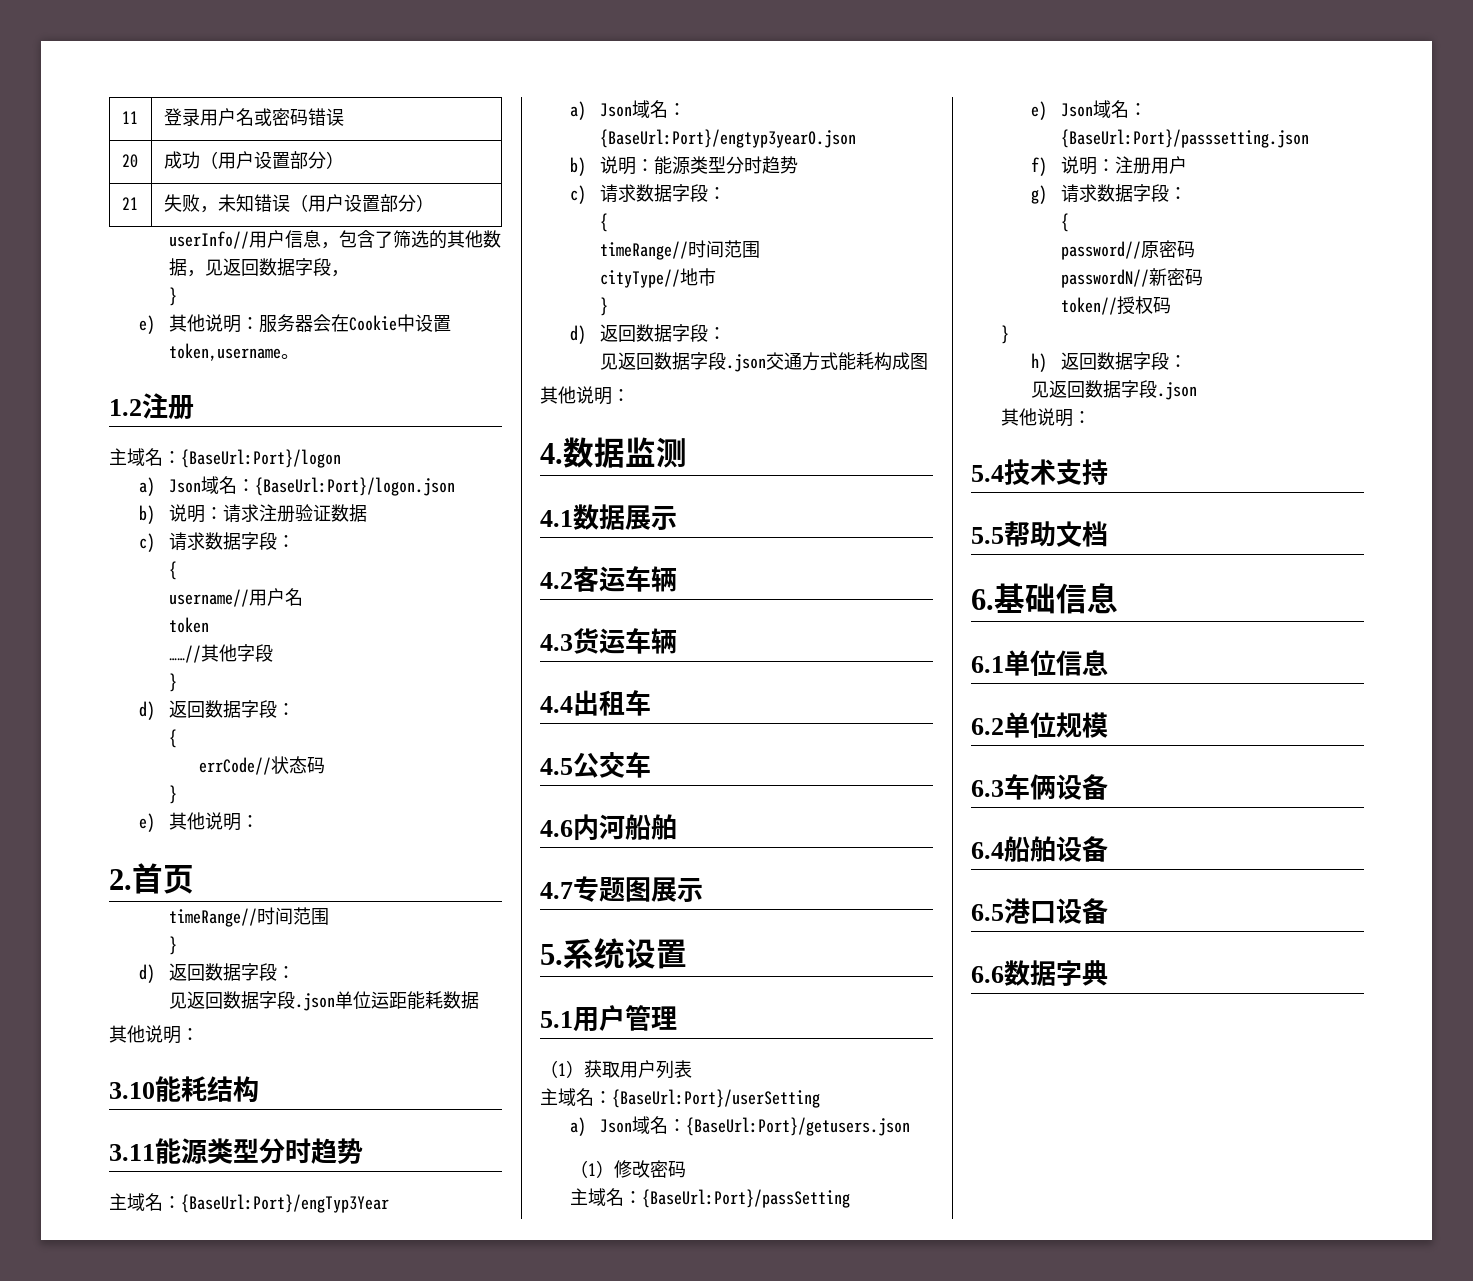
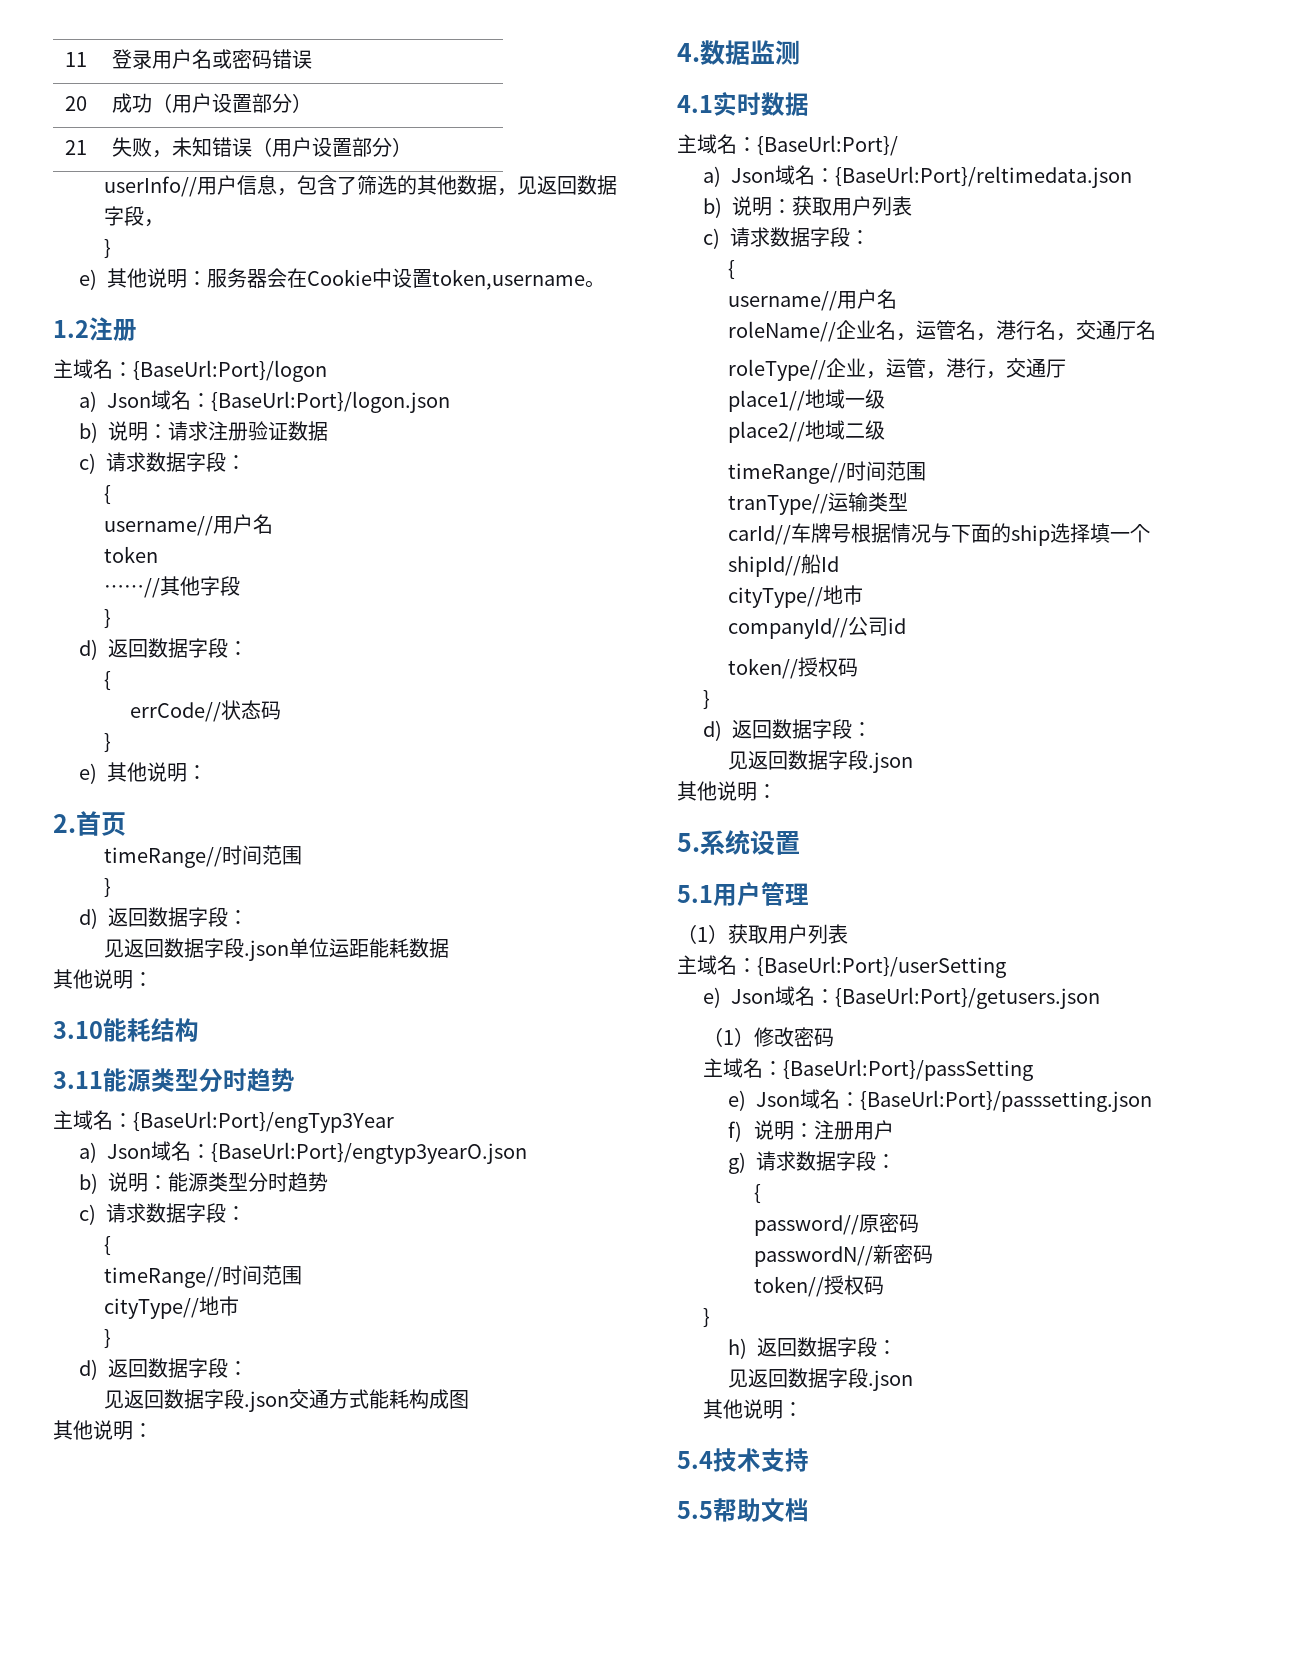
[573,504,677,530] [540,566,677,592] [540,628,677,654] [540,690,651,716] [540,752,651,778] [540,814,677,841] [540,876,703,902] 数据展示 // 4.2客运车辆 // 4.3货运车辆 // 4.4出租车 // 4.5公交车 // 4.6内河船舶 // 4.7专题图展示 -> [713,92,809,116] [677,134,898,156] [702,165,1132,188] [702,196,912,218] [702,227,870,249] [728,260,736,280] [728,289,898,311] [728,320,1157,342] [728,358,1067,381] [728,389,886,412] [728,420,886,443] [728,461,927,484] [728,492,909,515] [728,523,1151,546] [728,554,840,577] [728,585,864,608] [728,616,907,639] [728,657,859,679] [702,690,710,710] [702,719,872,741] [728,750,914,773] [677,781,777,801] 实时数据 // 主域名：{BaseUrl:Port}/ // a) Json域名：{BaseUrl:Port}/reltimedata.json // b)说明：获取用户列表 // c)请求数据字段： // { // username//用户名 // roleName//企业名，运管名，港行名，交通厅名 // roleType//企业，运管，港行，交通厅 // place1//地域一级 // place2//地域二级 // timeRange//时间范围 // tranType//运输类型 // carId//车牌号根据情况与下面的ship选择填一个 // shipId//船Id // cityType//地市 // companyId//公司id // token//授权码 // } // d)返回数据字段： // 见返回数据字段.json // 其他说明：
[569,1117,586,1136] a) -> [702,987,721,1008] e)
[971,583,1118,614] [971,650,1108,676] [971,712,1108,738] [971,774,1108,800] [971,836,1108,862] [971,898,1108,924] [971,960,1108,986] // 6.基础信息 // 6.1单位信息 // 6.2单位规模 // 6.3车俩设备 // 6.4船舶设备 // 6.5港口设备 // 6.6数据字典 -> (809, 1510) none

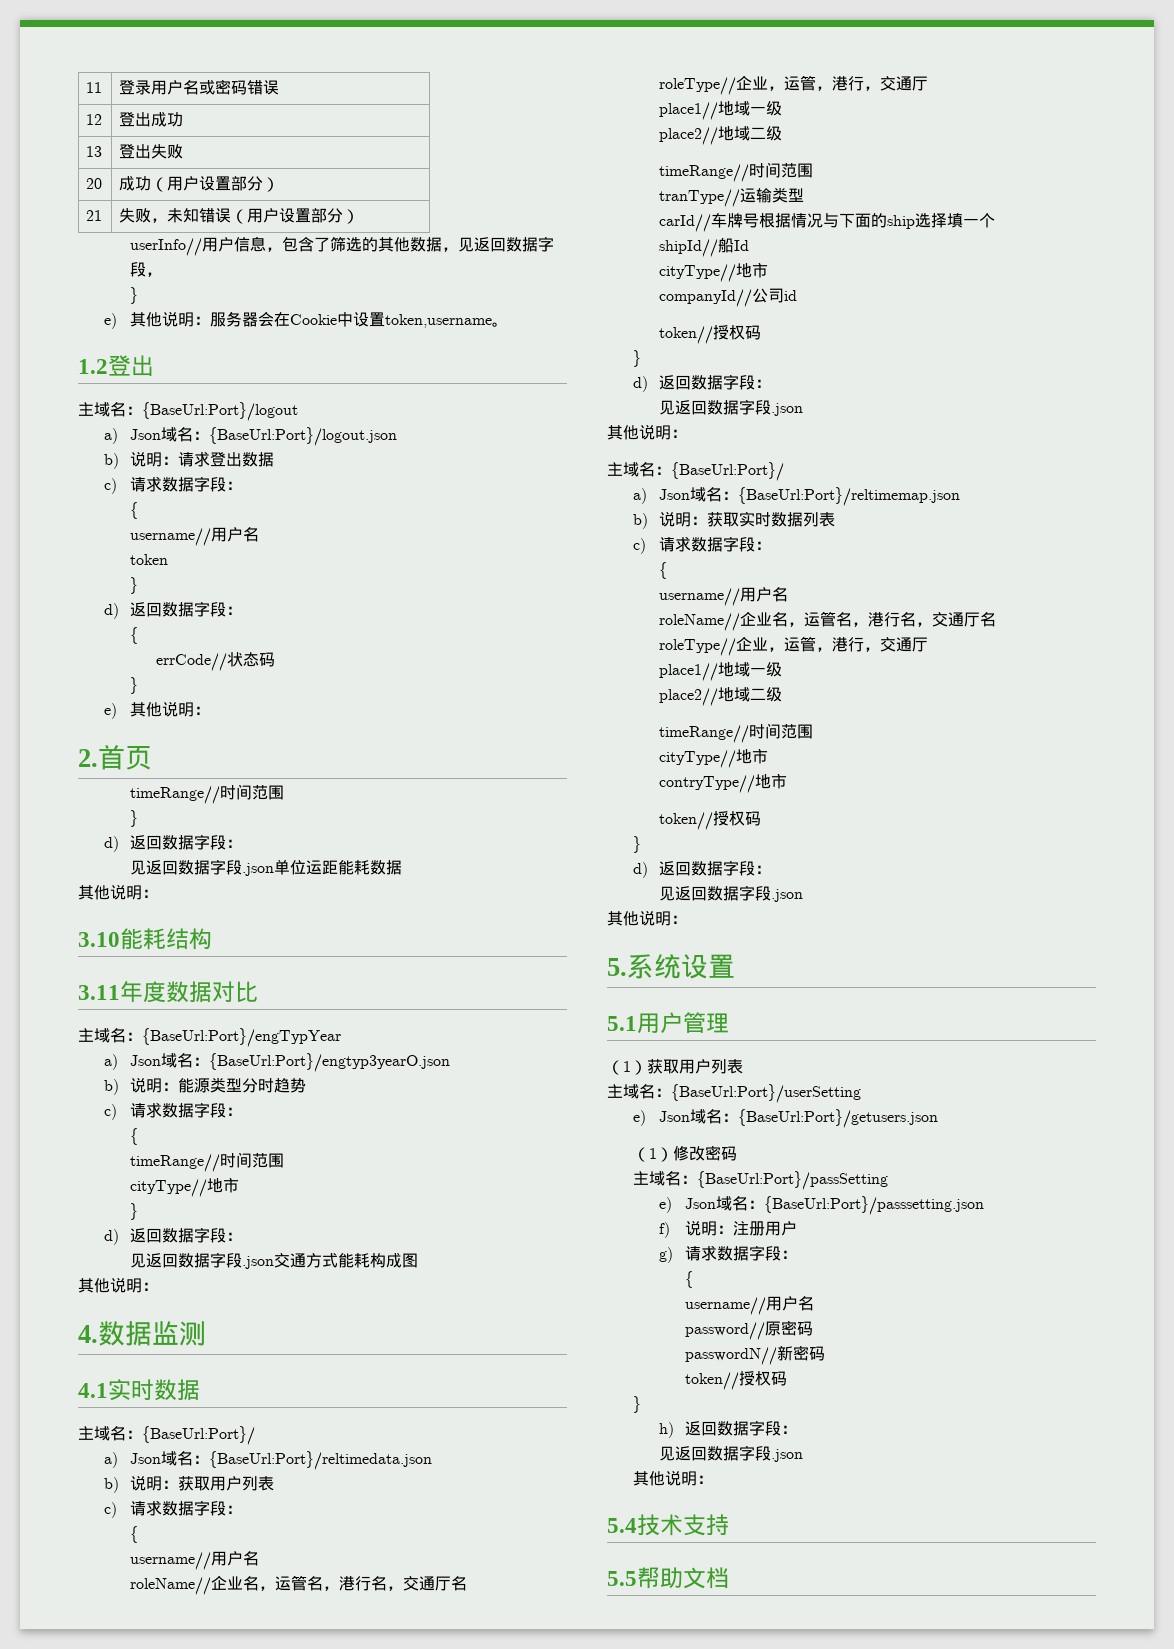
(313, 59) none -> [86,114,103,125] [119,112,184,127] [86,146,103,157] [119,144,184,159] // 12 | 登出成功 // 13 | 登出失败
[89,317,137,341] [53,359,327,382] [78,390,450,413] 注册 // 主域名：{BaseUrl:Port}/logon // a) Json域名：{BaseUrl:Port}/logon.json -> [108,355,154,377] [78,402,298,421] [104,427,398,446] 登出 // 主域名：{BaseUrl:Port}/logout // a) Json域名：{BaseUrl:Port}/logout.json
[207,421,288,441] 注册验证 -> [210,452,243,467] 登出
[104,576,241,598] // ……//其他字段 -> (169, 559) none
[103,1068,295,1092] [53,1110,394,1133] 能源类型分时趋势 // 主域名：{BaseUrl:Port}/engTyp3Year -> [120,981,258,1003] [78,1028,341,1047] 年度数据对比 // 主域名：{BaseUrl:Port}/engTypYear
(777, 791) none -> [607,462,784,481] [633,487,961,506] [633,511,836,529] [633,536,772,554] [659,562,668,579] [659,587,789,606] [659,611,997,631] [659,636,929,656] [659,662,783,681] [659,687,783,706] [659,723,814,743] [659,748,769,768] [659,773,788,793] [659,811,762,830] [633,836,642,853] [633,860,772,878] [659,885,804,902] [607,910,687,926] // 主域名：{BaseUrl:Port}/ // a) Json域名：{BaseUrl:Port}/reltimemap.json // b)说明：获取实时数据列表 // c)请求数据字段： // { // username//用户名 // roleName//企业名，运管名，港行名，交通厅名 // roleType//企业，运管，港行，交通厅 // place1//地域一级 // place2//地域二级 // timeRange//时间范围 // cityType//地市 // contryType//地市 // token//授权码 // } // d)返回数据字段： // 见返回数据字段.json // 其他说明：
(761, 1194) none -> [685,1296,815,1315] // username//用户名

